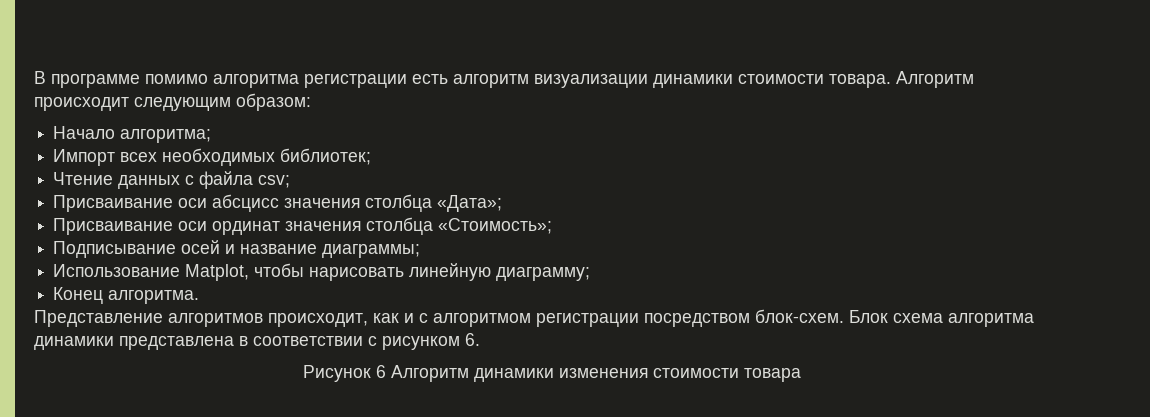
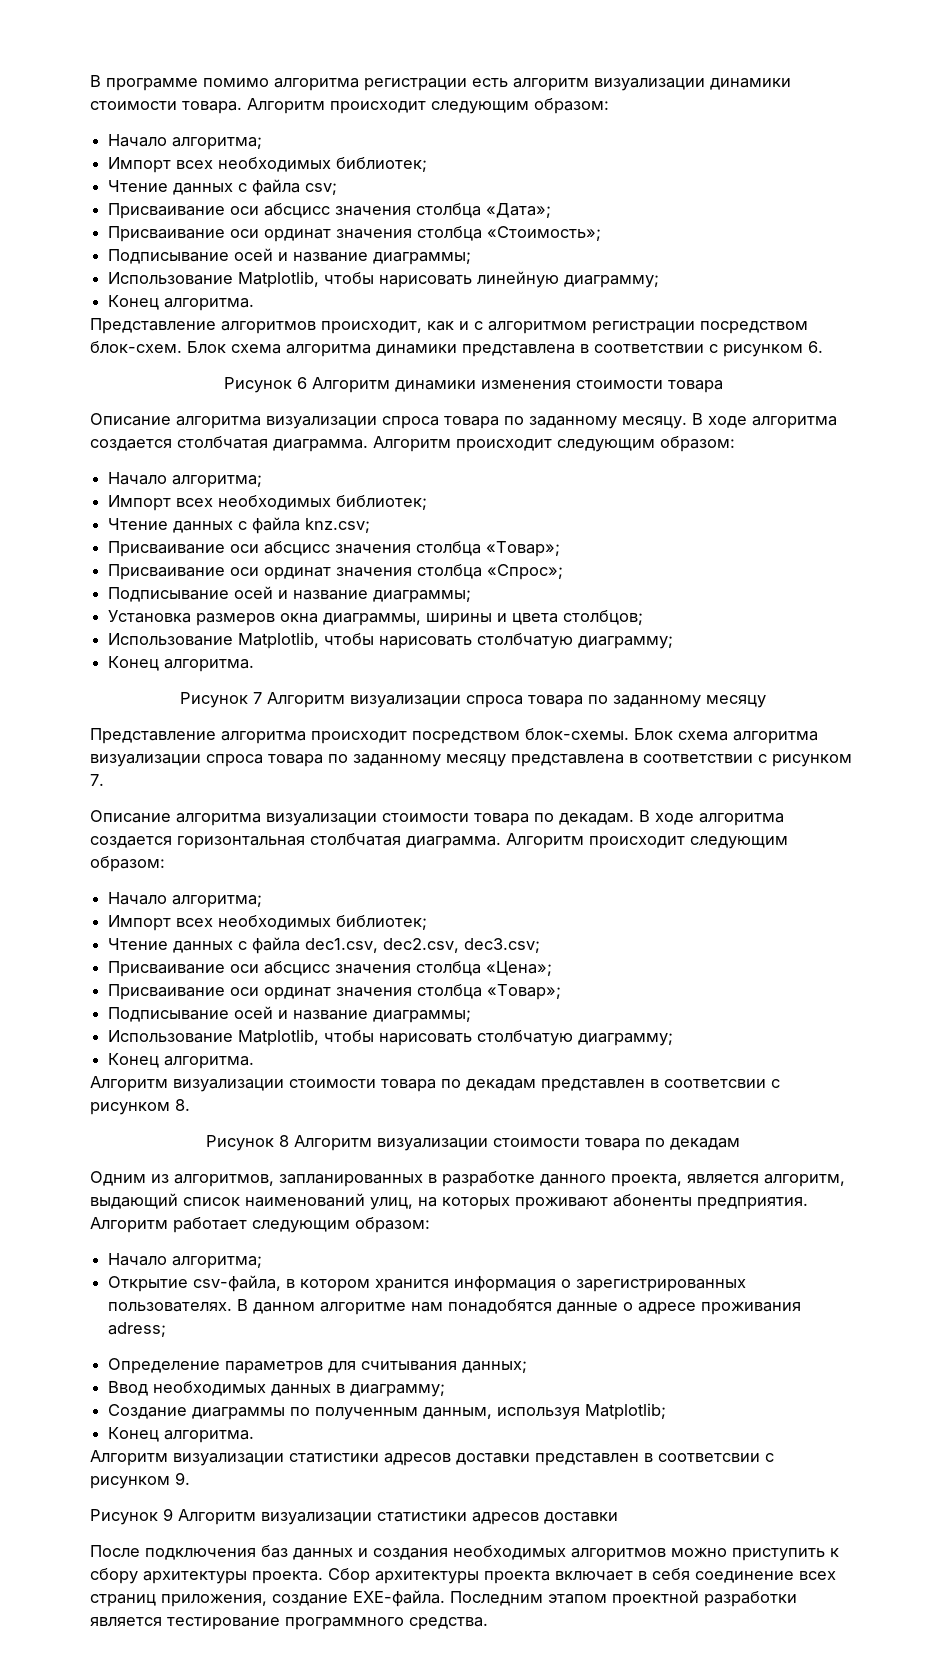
[185,264,250,281] Matplot, -> [238,271,320,288] Matplotlib,
(801, 375) none -> [90,413,837,429] [90,436,735,452] [108,472,263,488] [108,495,428,511] [108,517,371,534] [108,541,561,557] [108,564,564,580] [108,586,472,603] [108,610,644,626] [108,632,674,649] [108,656,255,672] [180,692,766,708] [90,728,818,744] [90,754,852,767] [90,774,104,786] [90,810,784,826] [90,833,788,849] [90,856,165,872] [108,892,263,908] [108,915,428,931] [108,937,541,954] [108,961,553,977] [108,984,562,1000] [108,1006,472,1023] [108,1029,674,1046] [108,1053,255,1069] [90,1076,780,1092] [90,1099,190,1115] [206,1135,740,1151] [90,1171,845,1187] [90,1193,808,1210] [90,1217,430,1233] [108,1253,263,1269] [108,1275,747,1292] [108,1299,802,1315] [108,1322,167,1337] [108,1358,528,1374] [108,1381,446,1397] [108,1403,667,1420] [108,1427,255,1443] [90,1450,774,1466] [90,1472,190,1489] [90,1508,618,1525] [90,1545,839,1561] [90,1568,836,1584] [90,1590,797,1607] [90,1617,488,1630] // Описание алгоритма визуализации спроса товара по заданному месяцу. В ходе алгоритма создается столбчатая диаграмма. Алгоритм происходит следующим образом: // Начало алгоритма; // Импорт всех необходимых библиотек; // Чтение данных с файла knz.csv; // Присваивание оси абсцисс значения столбца «Товар»; // Присваивание оси ординат значения столбца «Спрос»; // Подписывание осей и название диаграммы; // Установка размеров окна диаграммы, ширины и цвета столбцов; // Использование Matplotlib, чтобы нарисовать столбчатую диаграмму; // Конец алгоритма. // Рисунок 7 Алгоритм визуализации спроса товара по заданному месяцу // Представление алгоритма происходит посредством блок-схемы. Блок схема алгоритма визуализации спроса товара по заданному месяцу представлена в соответствии с рисунком 7. // Описание алгоритма визуализации стоимости товара по декадам. В ходе алгоритма создается горизонтальная столбчатая диаграмма. Алгоритм происходит следующим образом: // Начало алгоритма; // Импорт всех необходимых библиотек; // Чтение данных с файла dec1.csv, dec2.csv, dec3.csv; // Присваивание оси абсцисс значения столбца «Цена»; // Присваивание оси ординат значения столбца «Товар»; // Подписывание осей и название диаграммы; // Использование Matplotlib, чтобы нарисовать столбчатую диаграмму; // Конец алгоритма. // Алгоритм визуализации стоимости товара по декадам представлен в соответсвии с рисунком 8. // Рисунок 8 Алгоритм визуализации стоимости товара по декадам // Одним из алгоритмов, запланированных в разработке данного проекта, является алгоритм, выдающий список наименований улиц, на которых проживают абоненты предприятия. Алгоритм работает следующим образом: // Начало алгоритма; // Открытие csv-файла, в котором хранится информация о зарегистрированных пользователях. В данном алгоритме нам понадобятся данные о адресе проживания adress; // Определение параметров для считывания данных; // Ввод необходимых данных в диаграмму; // Создание диаграммы по полученным данным, используя Matplotlib; // Конец алгоритма. // Алгоритм визуализации статистики адресов доставки представлен в соответсвии с рисунком 9. // Рисунок 9 Алгоритм визуализации статистики адресов доставки // После подключения баз данных и создания необходимых алгоритмов можно приступить к сбору архитектуры проекта. Сбор архитектуры проекта включает в себя соединение всех страниц приложения, создание EXE-файла. Последним этапом проектной разработки является тестирование программного средства.

